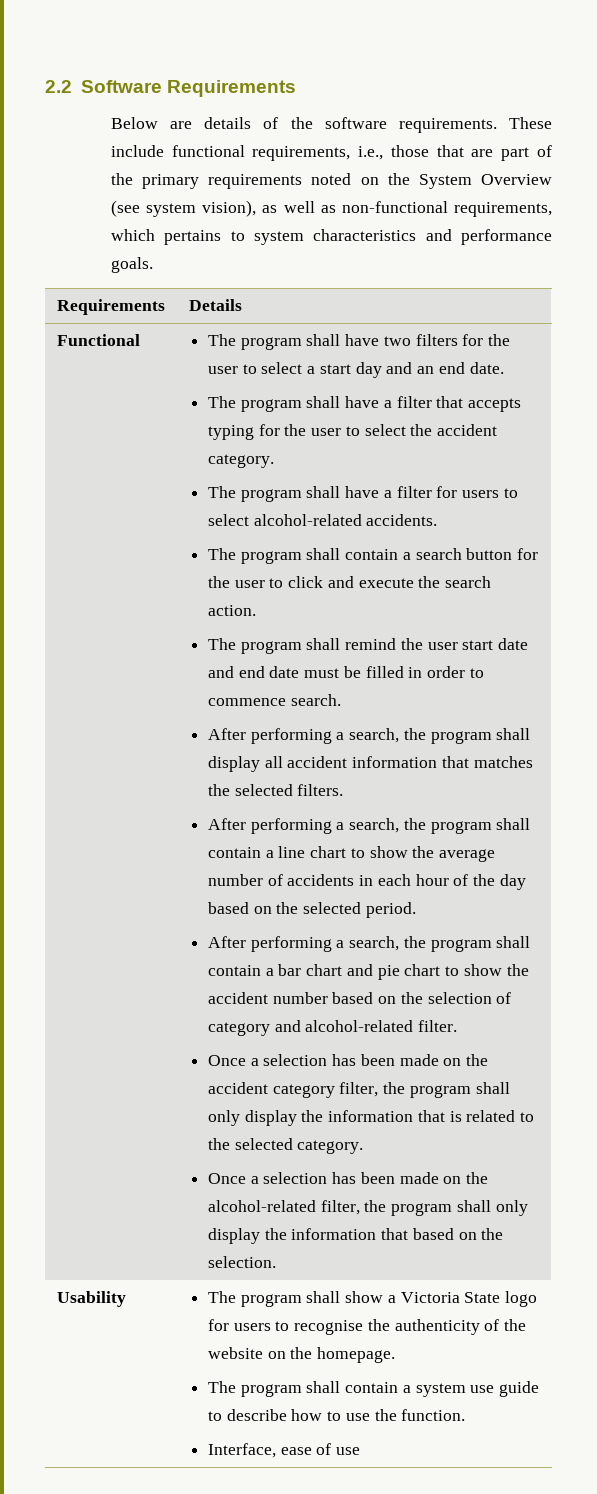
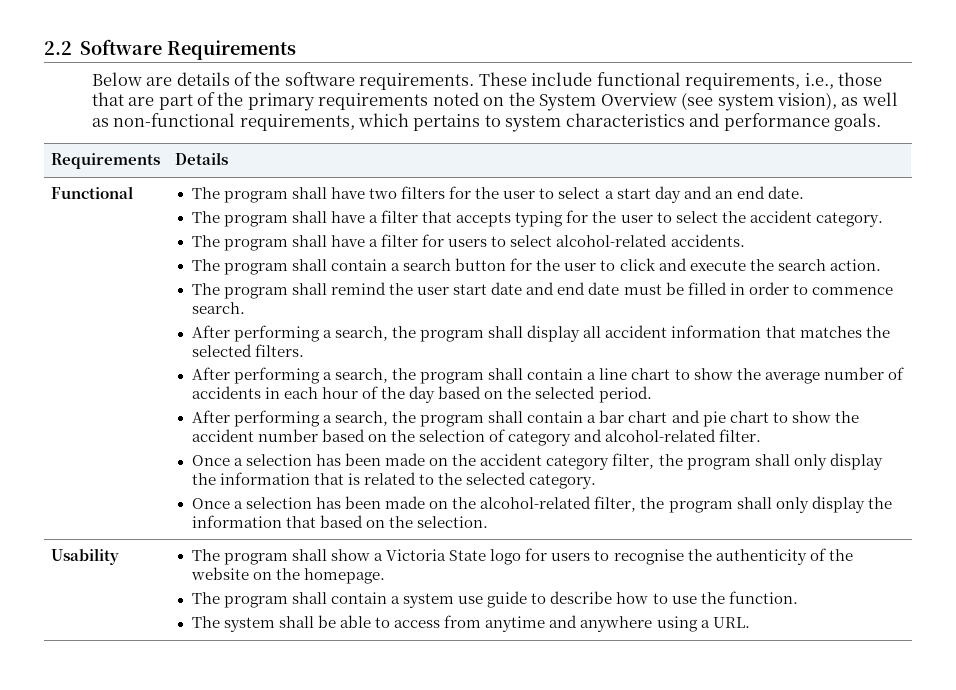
[207,1443,361,1458] Interface, ease of use -> [191,615,750,632] The system shall be able to access from anytime and anywhere using a URL.

